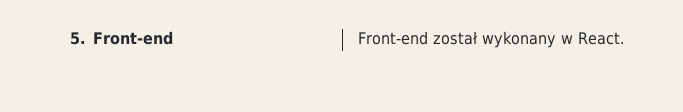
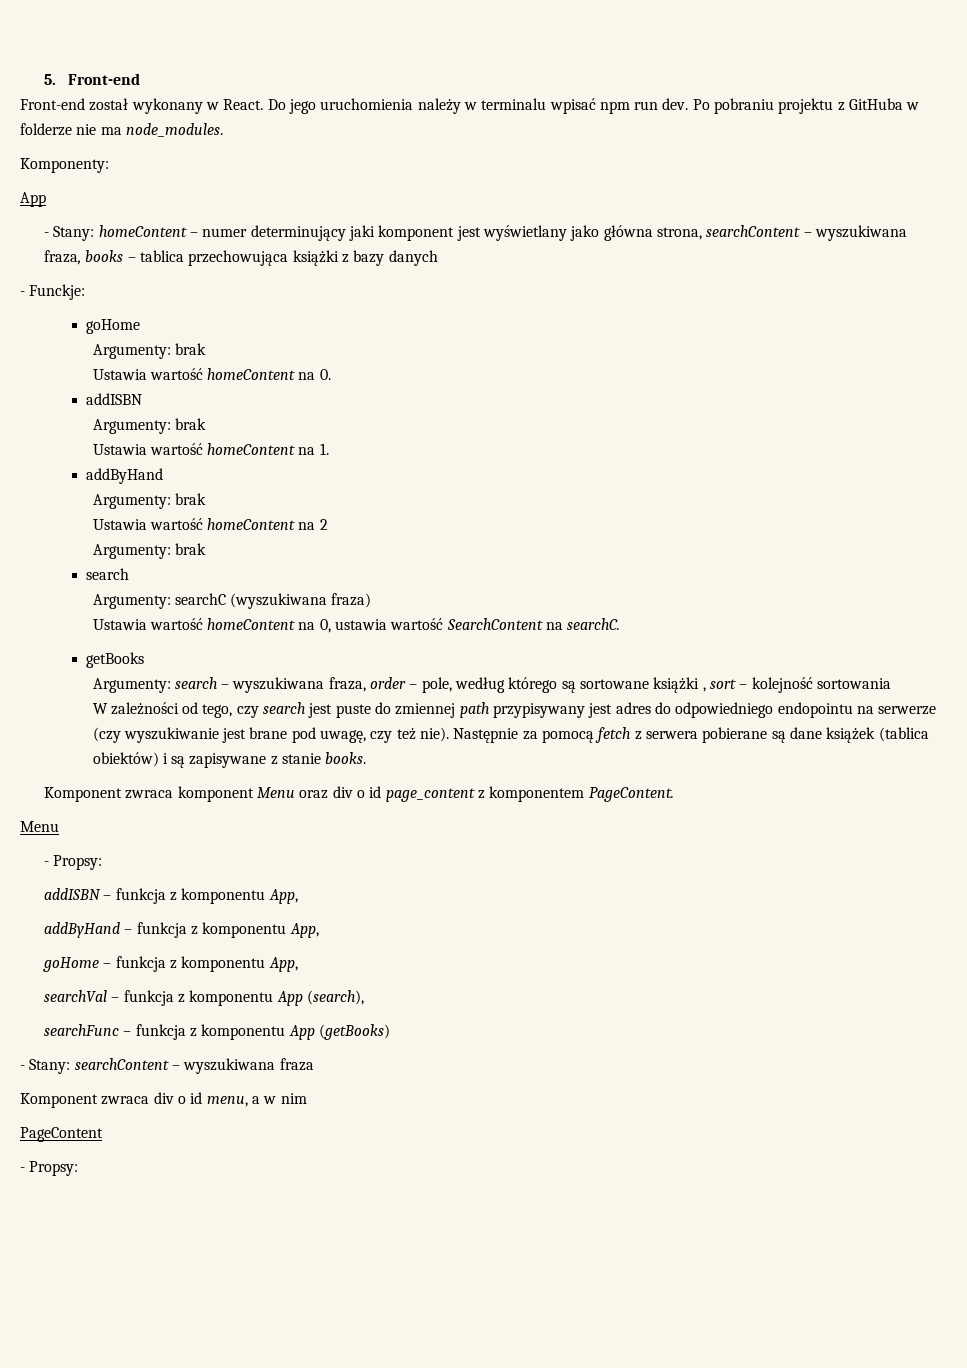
(625, 38) none -> [267,98,920,114] [20,123,223,137] [20,158,109,173] [20,192,46,207] [44,225,907,241] [44,250,438,266] [20,284,86,300] [85,319,140,334] [92,343,206,359] [92,368,331,380] [85,393,142,405] [92,418,206,434] [92,443,329,455] [85,468,163,484] [92,493,206,509] [92,518,328,530] [92,543,206,559] [85,568,129,580] [92,593,372,609] [92,618,621,633] [85,652,144,668] [92,677,891,693] [92,702,937,718] [92,727,929,743] [92,752,367,768] [44,786,674,802] [20,821,59,832] [44,855,103,870] [44,888,298,904] [44,922,319,938] [43,956,298,972] [44,990,365,1006] [44,1024,391,1040] [20,1058,314,1074] [20,1092,307,1108] [20,1127,103,1142] [20,1161,79,1176] Do jego uruchomienia należy w terminalu wpisać npm run dev. Po pobraniu projektu z GitHuba w folderze nie ma node_modules. // Komponenty: // App // - Stany: homeContent – numer determinujący jaki komponent jest wyświetlany jako główna strona, searchContent – wyszukiwana fraza, books – tablica przechowująca książki z bazy danych // - Funckje: // goHome // Argumenty: brak // Ustawia wartość homeContent na 0. // addISBN // Argumenty: brak // Ustawia wartość homeContent na 1. // addByHand // Argumenty: brak // Ustawia wartość homeContent na 2 // Argumenty: brak // search // Argumenty: searchC (wyszukiwana fraza) // Ustawia wartość homeContent na 0, ustawia wartość SearchContent na searchC. // getBooks // Argumenty: search – wyszukiwana fraza, order – pole, według którego są sortowane książki , sort – kolejność sortowania // W zależności od tego, czy search jest puste do zmiennej path przypisywany jest adres do odpowiedniego endopointu na serwerze (czy wyszukiwanie jest brane pod uwagę, czy też nie). Następnie za pomocą fetch z serwera pobierane są dane książek (tablica obiektów) i są zapisywane z stanie books. // Komponent zwraca komponent Menu oraz div o id page_content z komponentem PageContent. // Menu // - Propsy: // addISBN – funkcja z komponentu App, // addByHand – funkcja z komponentu App, // goHome – funkcja z komponentu App, // searchVal – funkcja z komponentu App (search), // searchFunc – funkcja z komponentu App (getBooks) // - Stany: searchContent – wyszukiwana fraza // Komponent zwraca div o id menu, a w nim // PageContent // - Propsy:

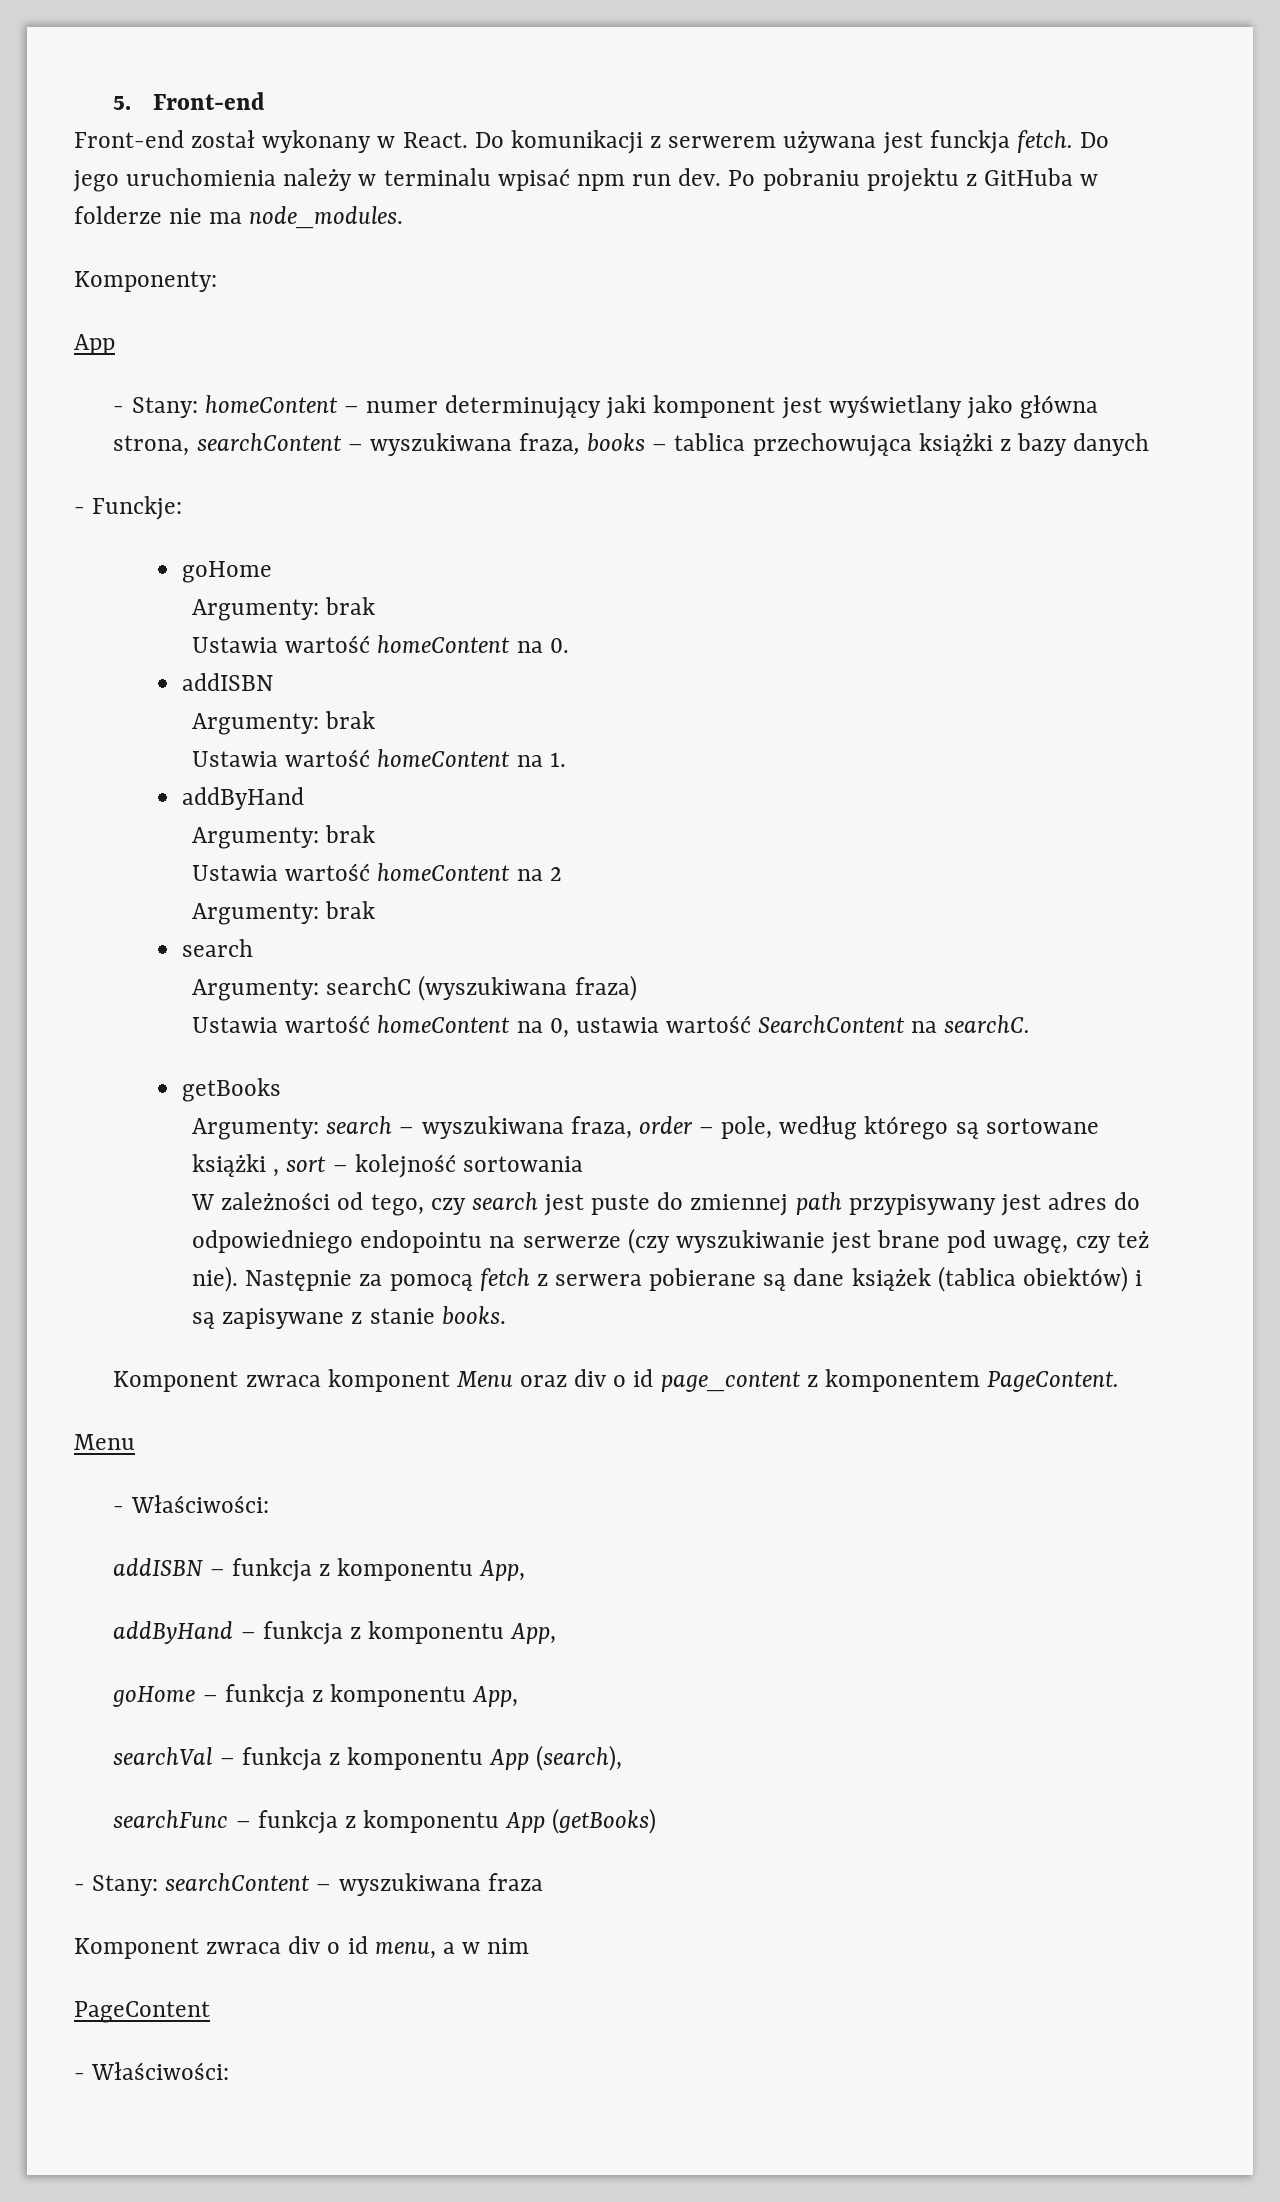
(286, 104) none -> [510,130,1110,154] komunikacji z serwerem używana jest funckja fetch. Do
[53,855,103,870] Propsy: -> [130,1495,269,1513] Właściwości:
[29,1161,79,1176] Propsy: -> [91,2062,230,2080] Właściwości:

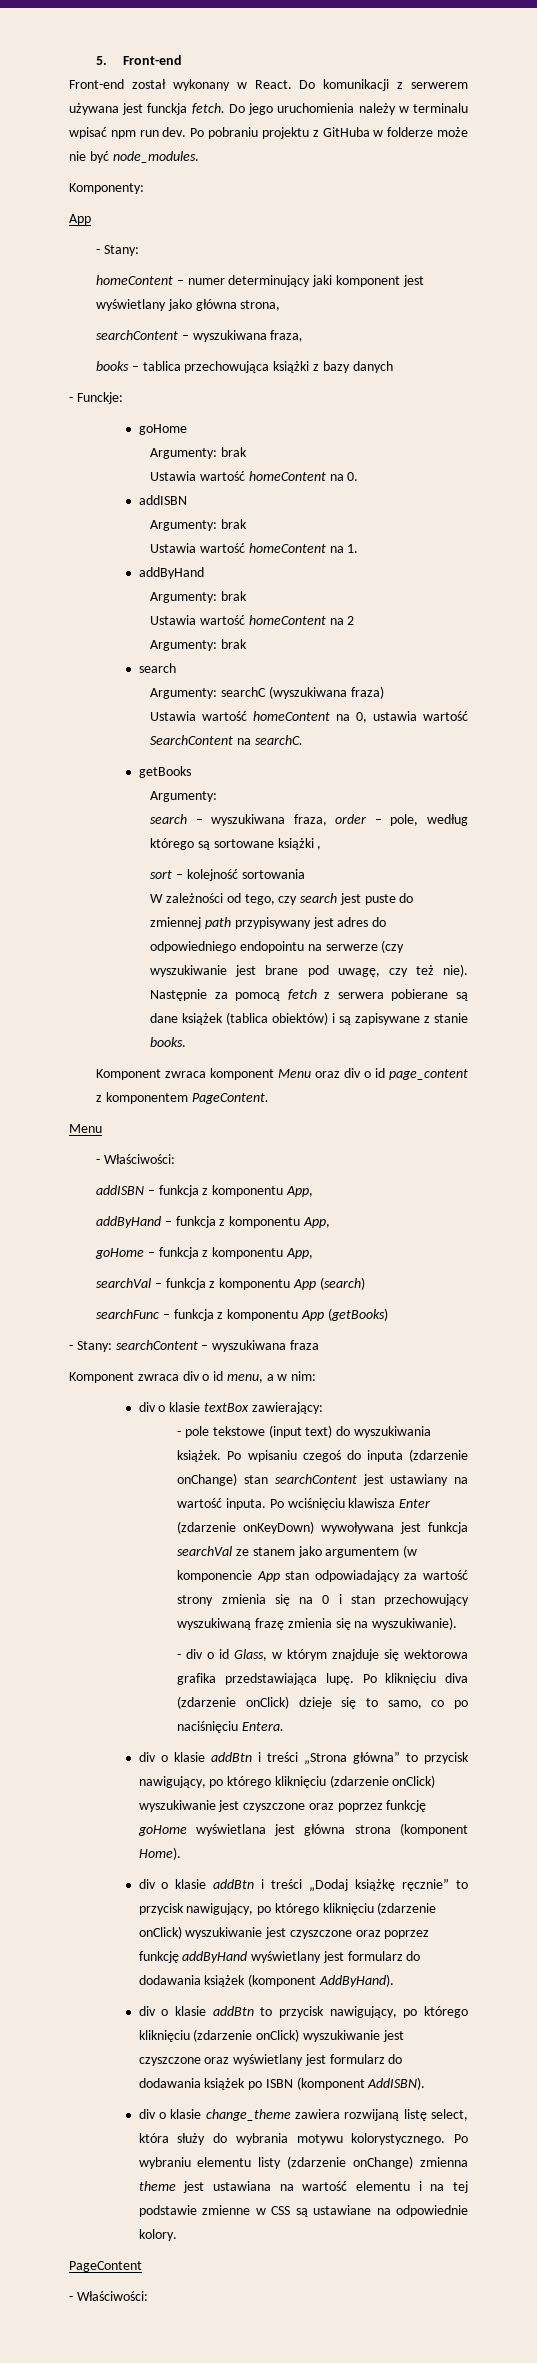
[169,208,243,224] nie ma -> [436,127,468,137] [69,151,109,163] może nie być
(198, 407) none -> (139, 250) //
(190, 445) none -> (281, 305) //
(580, 444) none -> (304, 336) //
(320, 1129) none -> (218, 796) //
(280, 1173) none -> (322, 848) //
[536,1745,623,1771] (search), -> [319,1277,365,1290] (search)
[487,1938,530,1954] nim -> [291,1371,317,1381] [138,1402,323,1414] [177,1425,431,1438] [177,1449,468,1462] [177,1473,469,1486] [177,1498,431,1510] [177,1521,468,1534] [177,1545,418,1558] [177,1570,468,1582] [177,1594,469,1606] [177,1617,458,1630] [177,1649,469,1661] [177,1673,468,1685] [177,1696,468,1709] [177,1721,285,1733] [138,1751,470,1765] [138,1775,436,1788] [138,1800,427,1812] [137,1823,468,1836] [138,1847,181,1860] [138,1878,468,1892] [138,1902,437,1915] [138,1926,430,1939] [138,1951,421,1963] [138,1974,394,1987] [138,2006,468,2018] [138,2029,404,2042] [138,2054,403,2066] [138,2077,426,2090] [138,2109,468,2121] [138,2133,468,2145] [138,2156,468,2169] [138,2181,468,2193] [138,2205,468,2217] [138,2229,177,2241] nim: // div o klasie textBox zawierający: // - pole tekstowe (input text) do wyszukiwania książek. Po wpisaniu czegoś do inputa (zdarzenie onChange) stan searchContent jest ustawiany na wartość inputa. Po wciśnięciu klawisza Enter (zdarzenie onKeyDown) wywoływana jest funkcja searchVal ze stanem jako argumentem (w komponencie App stan odpowiadający za wartość strony zmienia się na 0 i stan przechowujący wyszukiwaną frazę zmienia się na wyszukiwanie). // - div o id Glass, w którym znajduje się wektorowa grafika przedstawiająca lupę. Po kliknięciu diva (zdarzenie onClick) dzieje się to samo, co po naciśnięciu Entera. // div o klasie addBtn i treści „Strona główna” to przycisk nawigujący, po którego kliknięciu (zdarzenie onClick) wyszukiwanie jest czyszczone oraz poprzez funkcję goHome wyświetlana jest główna strona (komponent Home). // div o klasie addBtn i treści „Dodaj książkę ręcznie” to przycisk nawigujący, po którego kliknięciu (zdarzenie onClick) wyszukiwanie jest czyszczone oraz poprzez funkcję addByHand wyświetlany jest formularz do dodawania książek (komponent AddByHand). // div o klasie addBtn to przycisk nawigujący, po którego kliknięciu (zdarzenie onClick) wyszukiwanie jest czyszczone oraz wyświetlany jest formularz do dodawania książek po ISBN (komponent AddISBN). // div o klasie change_theme zawiera rozwijaną listę select, która służy do wybrania motywu kolorystycznego. Po wybraniu elementu listy (zdarzenie onChange) zmienna theme jest ustawiana na wartość elementu i na tej podstawie zmienne w CSS są ustawiane na odpowiednie kolory.

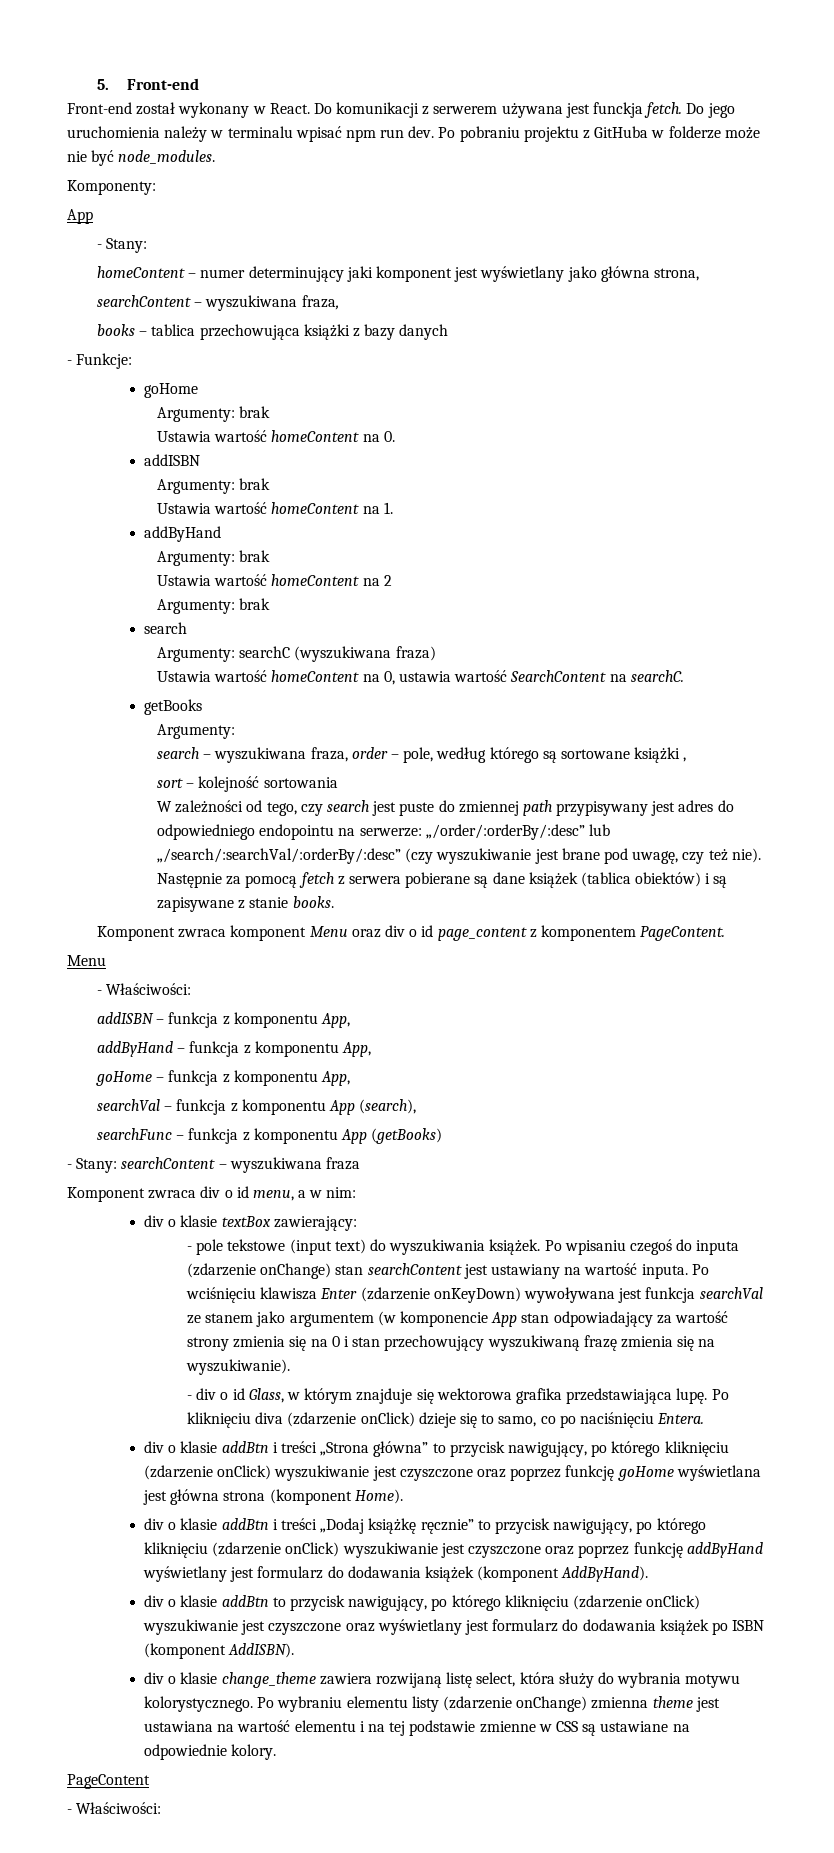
[76,392,123,404] Funckje: -> [76,353,133,369] Funkcje:
[325,944,378,951] serwerze -> [359,824,610,840] [157,848,402,864] serwerze: „/order/:orderBy/:desc” lub „/search/:searchVal/:orderBy/:desc”
[319,1277,365,1290] (search) -> [359,1099,417,1114] (search),

